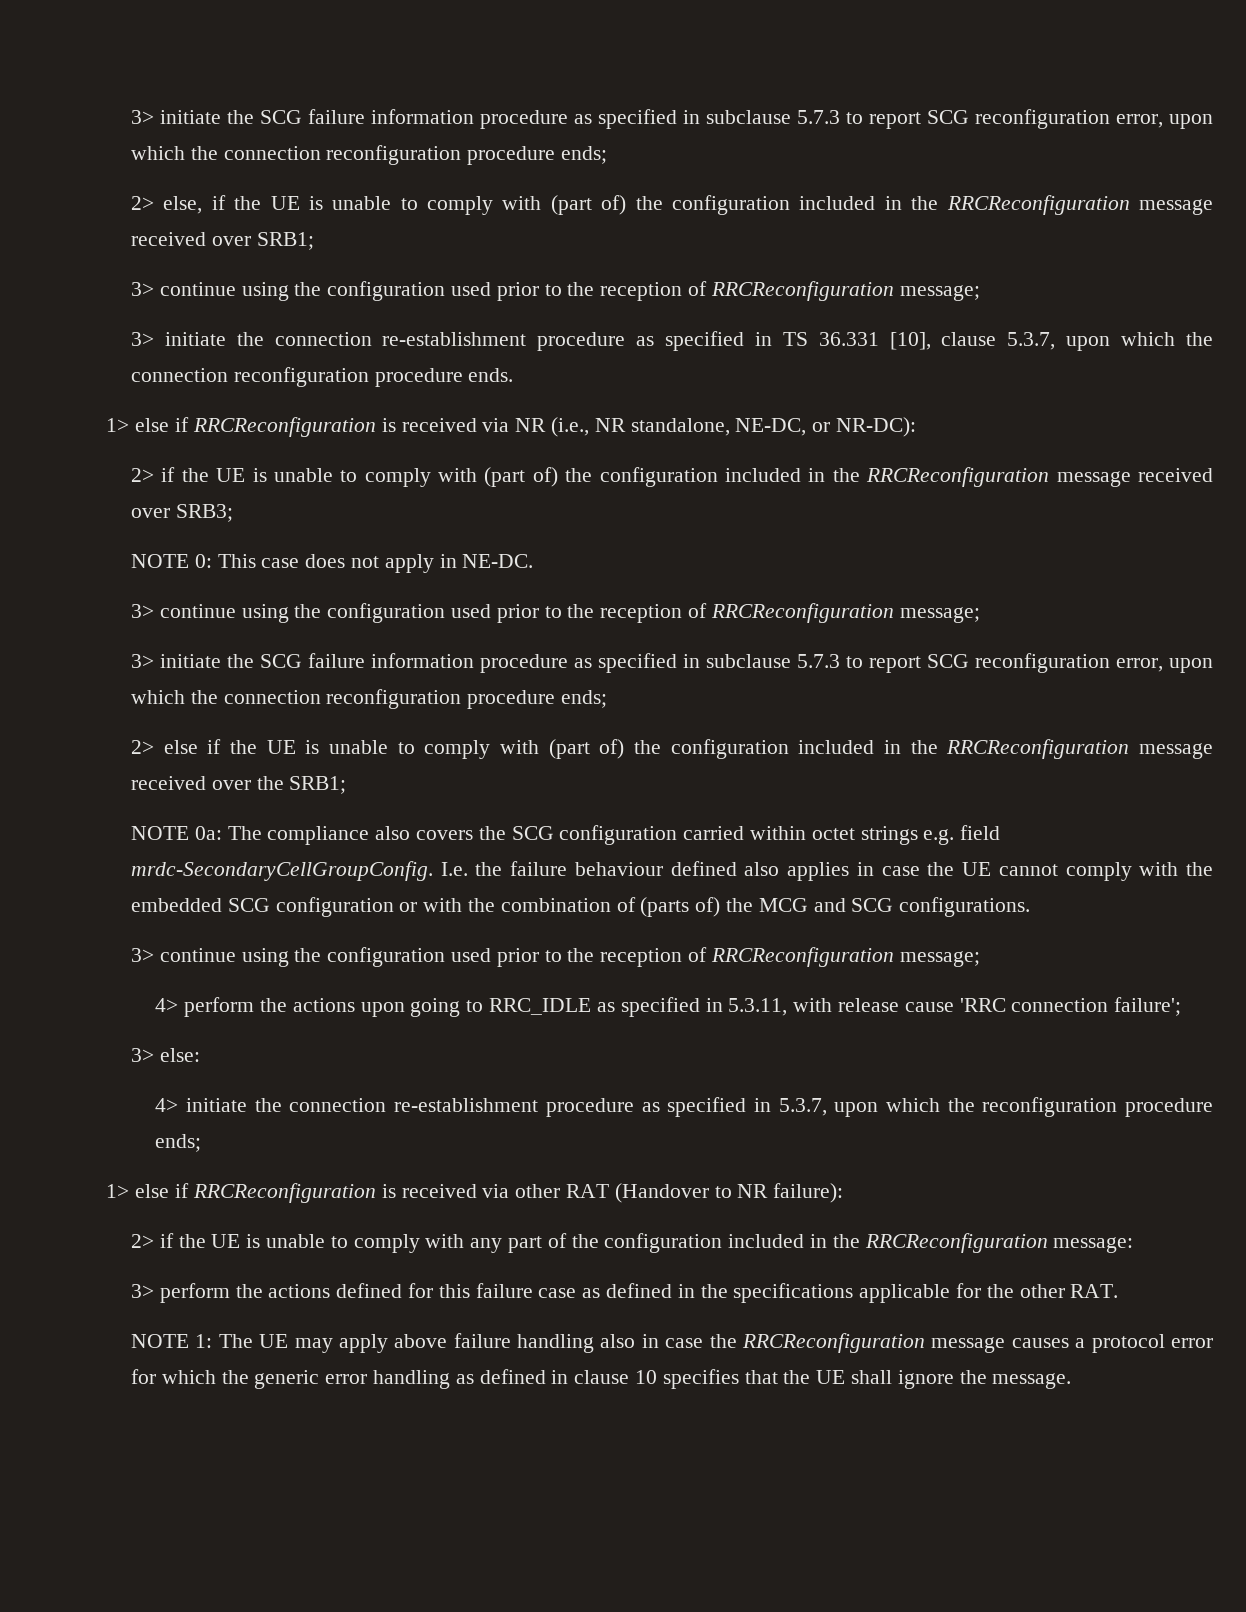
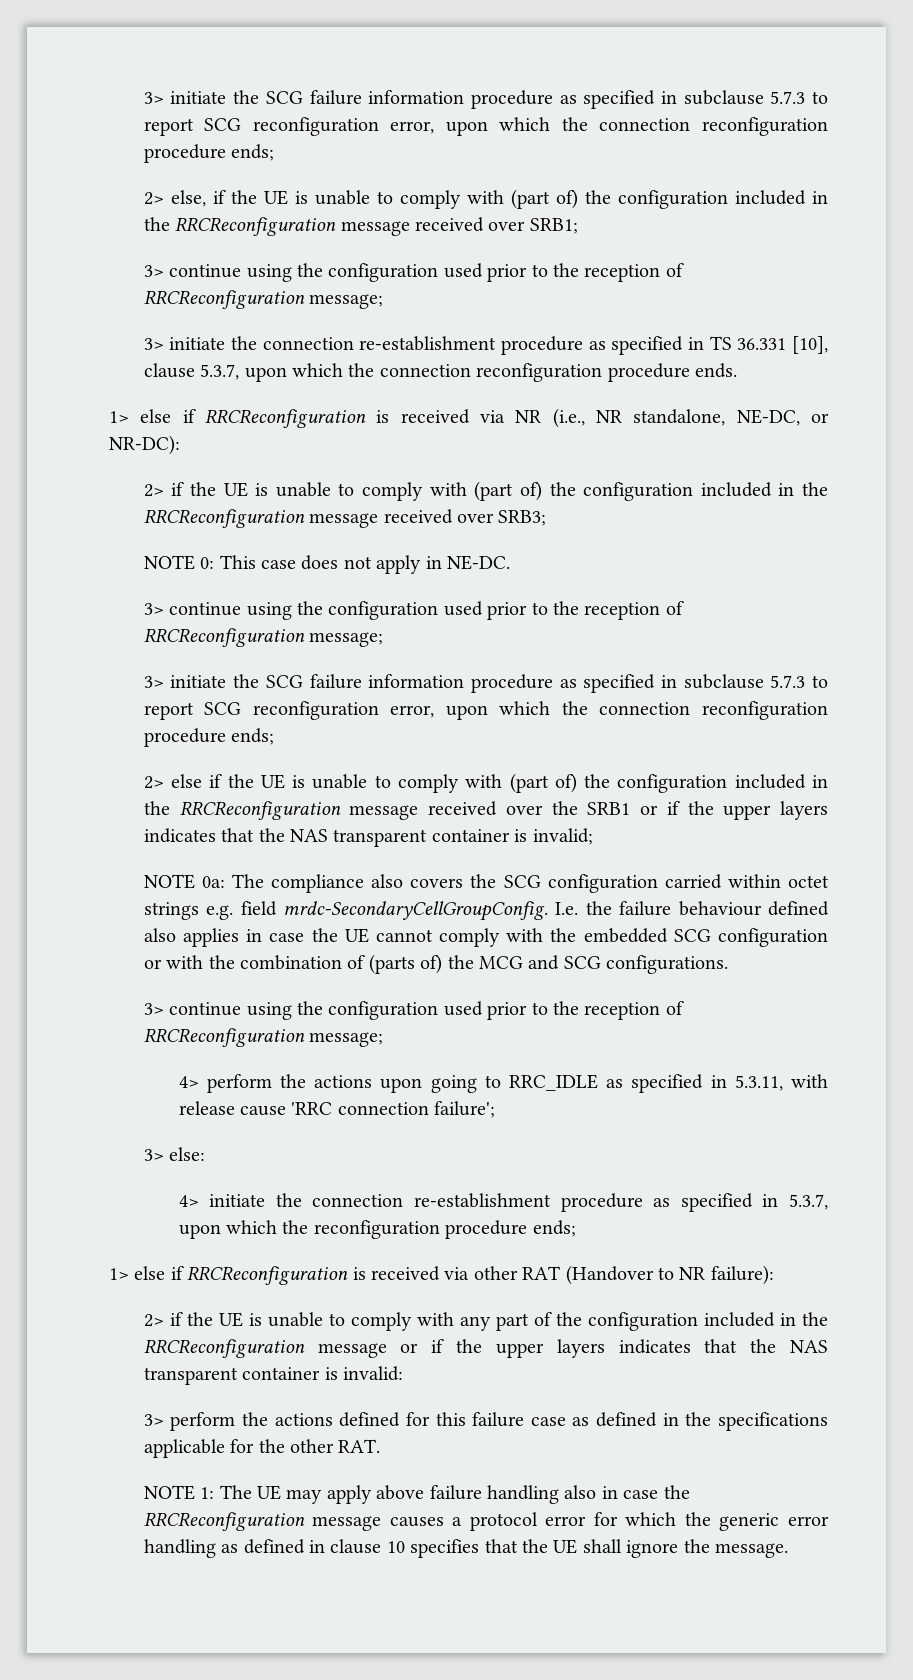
[289,776,347,794] SRB1; -> [587,801,829,820] [143,828,593,847] SRB1 or if the upper layers indicates that the NAS transparent container is invalid;
[1053,1237,1134,1253] message: -> [317,1339,828,1358] [143,1366,403,1385] message or if the upper layers indicates that the NAS transparent container is invalid:

